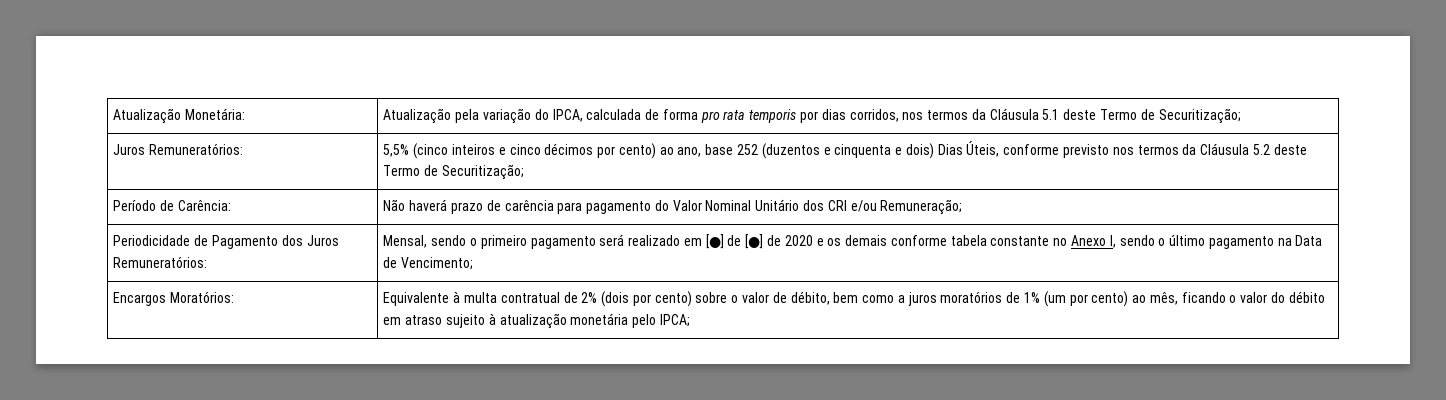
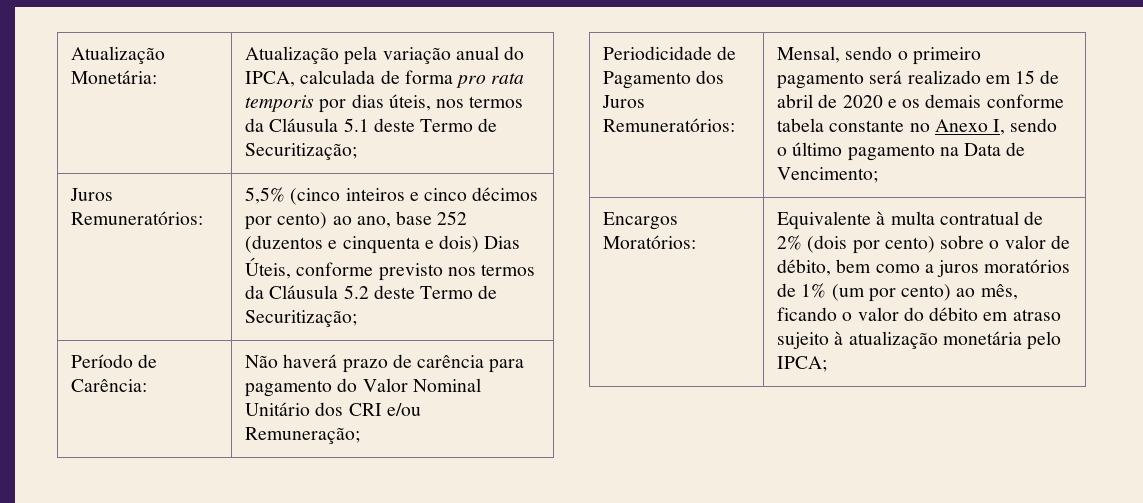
(531, 116) none -> [455,46,499,60] anual
[849,109,899,122] corridos, -> [388,94,431,111] úteis,
[705,234,764,249] [●] de [●] -> [1015,70,1060,84] [777,94,814,108] 15 de abril

